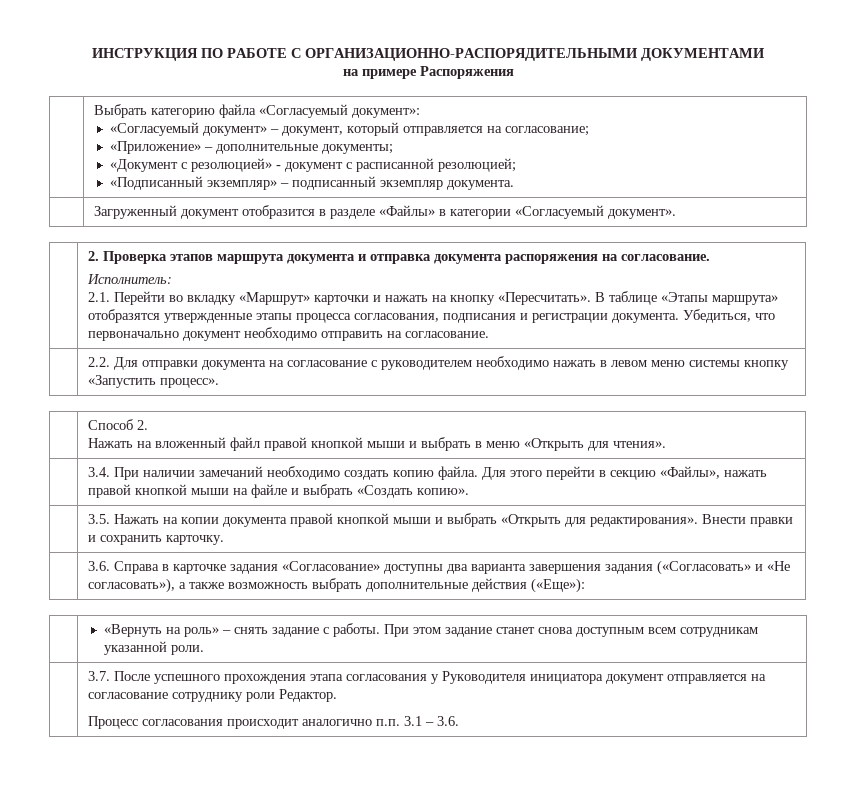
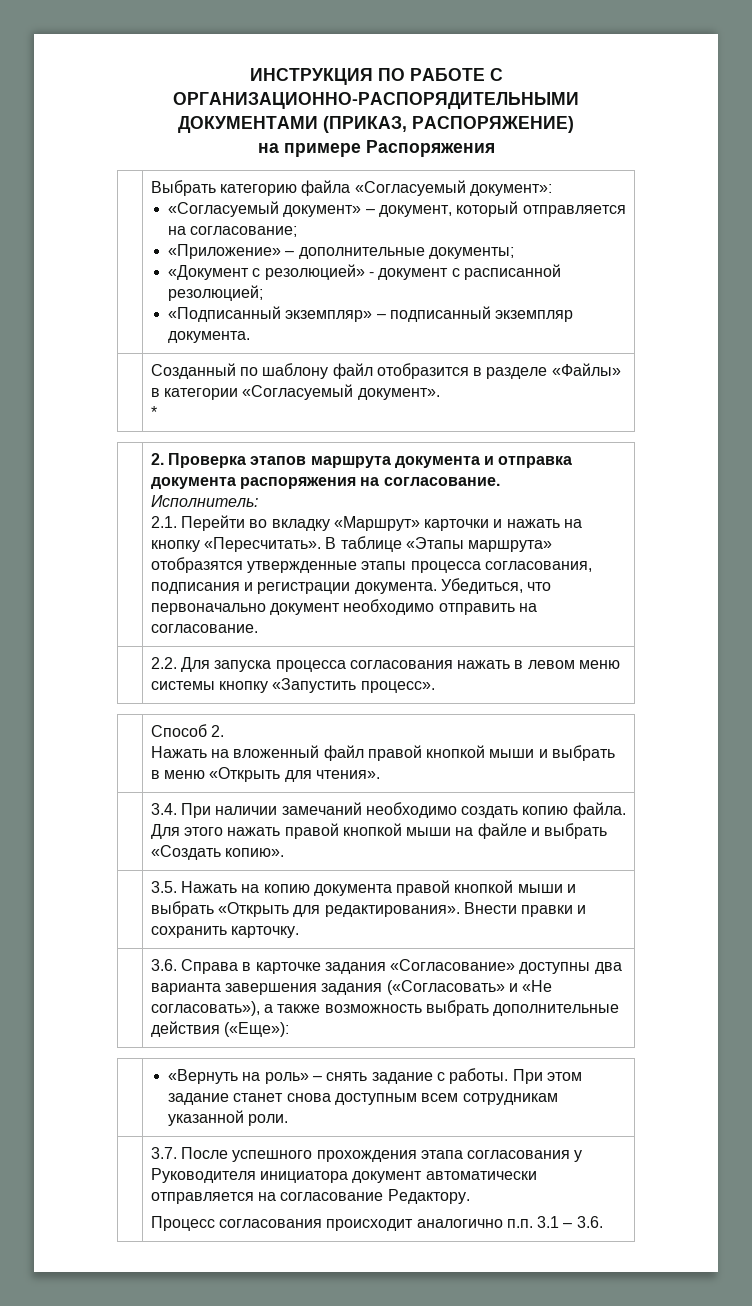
(765, 54) none -> [323,116,574,133] (ПРИКАЗ, РАСПОРЯЖЕНИЕ)
[93,205,239,219] Загруженный документ -> [150,363,373,379] Созданный по шаблону файл
(676, 214) none -> [150,406,157,418] // *
[141,356,549,370] отправки документа на согласование с руководителем необходимо -> [214,660,453,672] запуска процесса согласования
[545,466,720,480] перейти в секцию «Файлы», -> (223, 831) none
[180,517,219,524] копии -> [263,884,310,893] копию
(664, 679) none -> [425,1171,537,1180] автоматически
[171,689,337,702] сотруднику роли Редактор. -> [387,1189,470,1204] Редактору.

